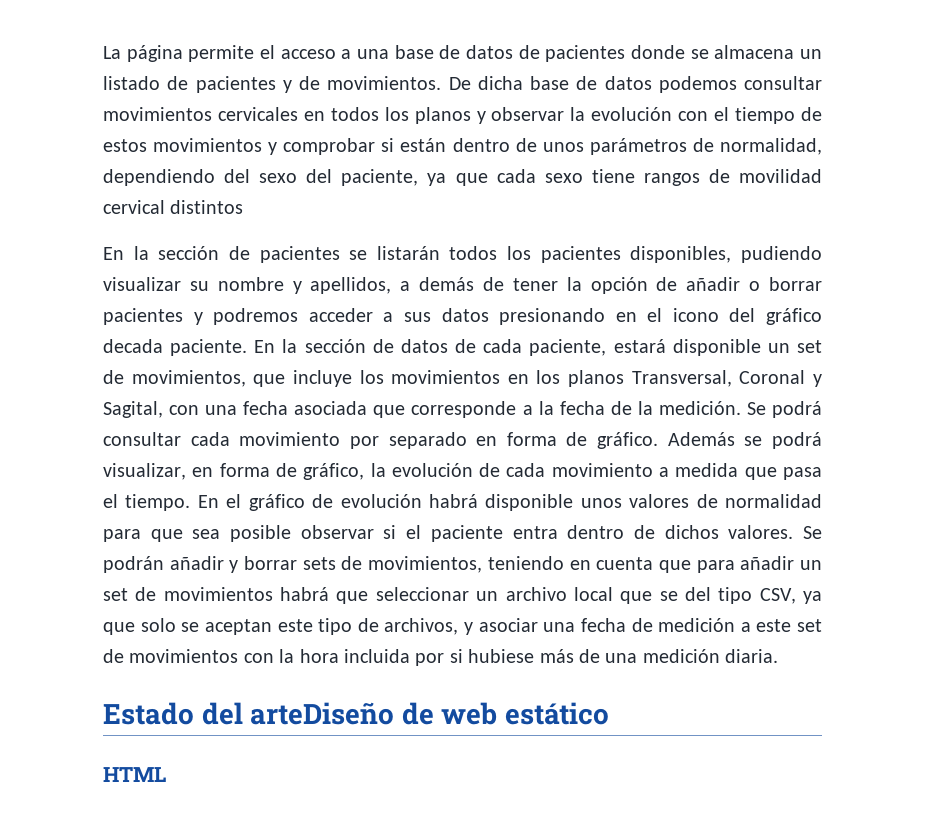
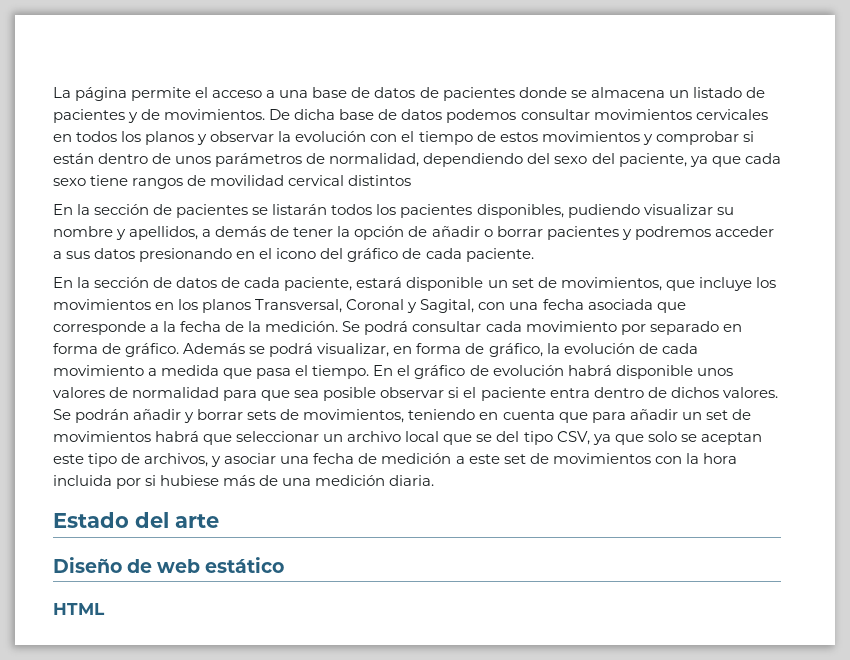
[103,339,163,353] decada -> [402,248,462,259] de cada
(248, 347) none -> (534, 255) //
[250,702,395,725] arteDiseño -> [175,514,219,528] [53,557,122,573] arte // Diseño

